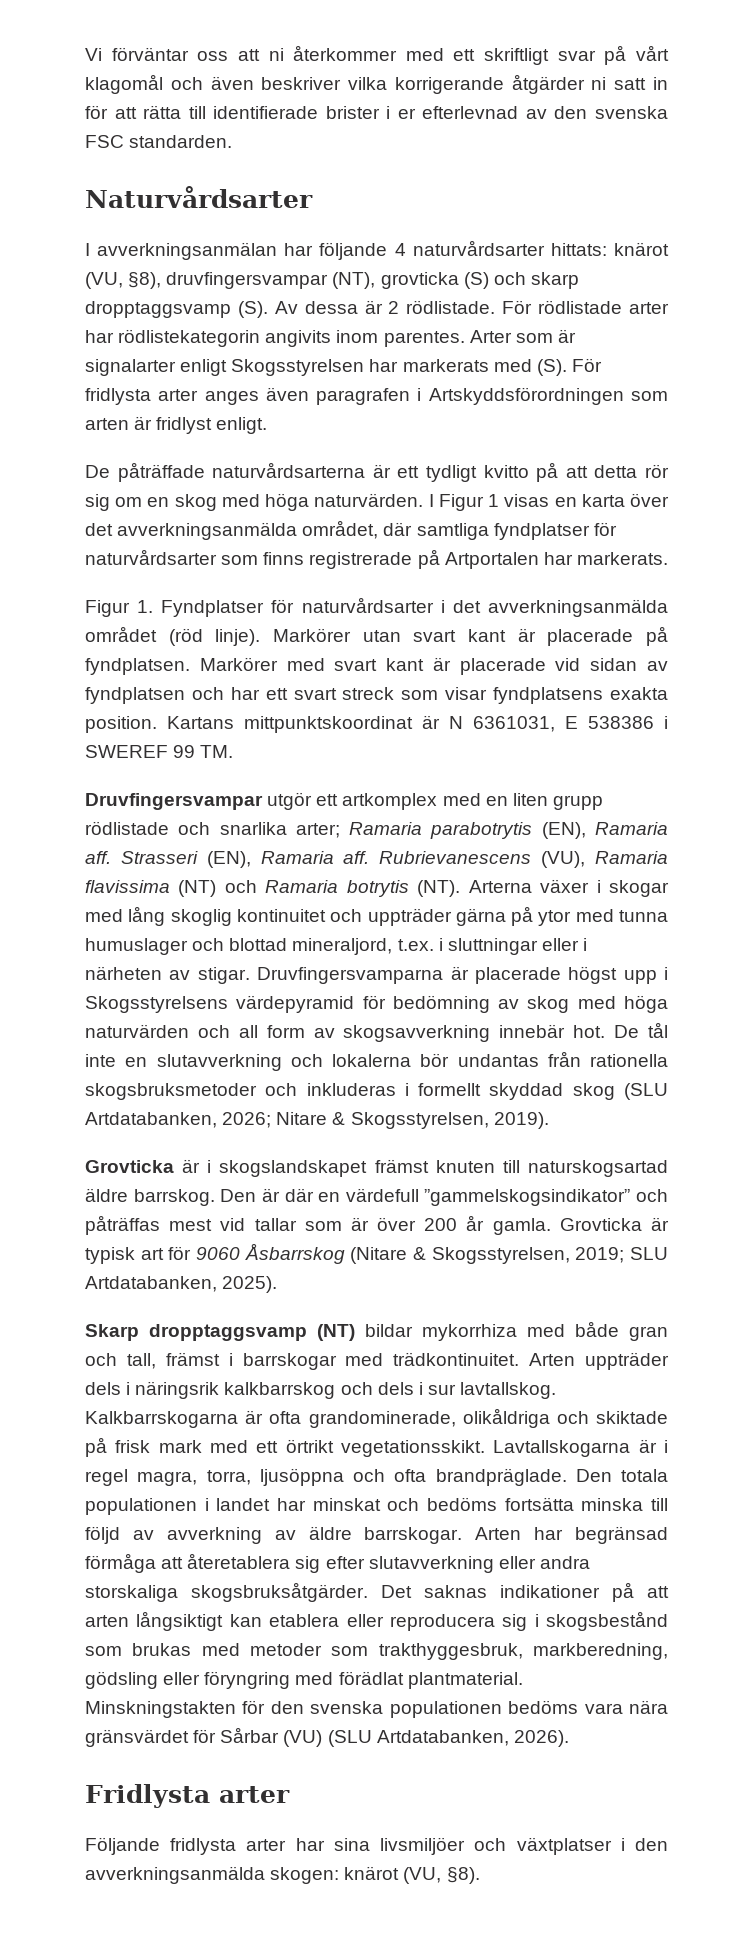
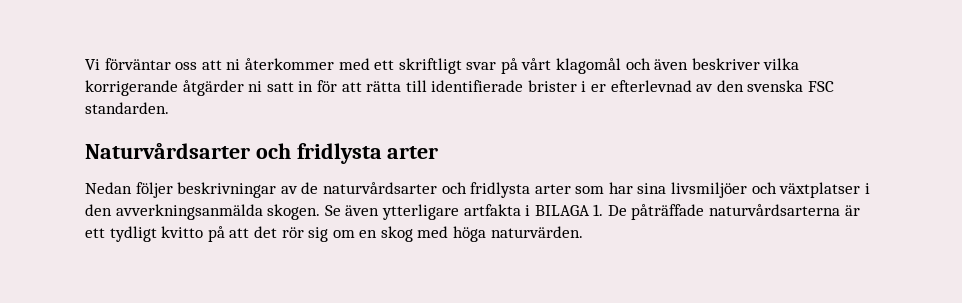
[85,240,669,260] [85,272,579,289] [85,300,670,318] [85,329,576,347] [85,358,602,376] [85,387,668,405] [85,416,268,434] // I avverkningsanmälan har följande 4 naturvårdsarter hittats: knärot (VU, §8), druvfingersvampar (NT), grovticka (S) och skarp dropptaggsvamp (S). Av dessa är 2 rödlistade. För rödlistade arter har rödlistekategorin angivits inom parentes. Arter som är signalarter enligt Skogsstyrelsen har markerats med (S). För fridlysta arter anges även paragrafen i Artskyddsförordningen som arten är fridlyst enligt. // -> [255,143,439,164] [85,182,870,198] [85,204,604,220] och fridlysta arter // Nedan följer beskrivningar av de naturvårdsarter och fridlysta arter som har sina livsmiljöer och växtplatser i den avverkningsanmälda skogen. Se även ytterligare artfakta i BILAGA 1.
[594,465,638,478] detta -> [253,226,277,238] det
[428,493,669,511] [85,520,617,540] [85,549,668,569] [85,597,668,617] [85,626,669,646] [85,657,668,675] [85,687,668,704] [85,715,668,733] [85,745,234,758] [85,792,603,810] [85,821,668,839] [85,851,669,868] [85,879,670,897] [85,906,668,926] [85,938,588,955] [85,966,668,984] [85,995,668,1013] [85,1022,669,1042] [85,1051,668,1071] [85,1083,668,1100] [85,1112,549,1129] [85,1159,669,1177] [85,1188,668,1206] [85,1215,669,1235] [85,1243,669,1264] [85,1276,278,1293] [85,1321,668,1341] [85,1352,669,1370] [85,1381,557,1399] [85,1408,669,1428] [85,1437,669,1457] [85,1468,668,1486] [85,1497,669,1515] [85,1526,668,1544] [85,1553,590,1573] [85,1582,669,1602] [85,1611,668,1631] [85,1643,668,1660] [85,1671,523,1689] [85,1700,669,1718] [85,1727,569,1747] [85,1784,290,1808] [85,1837,668,1855] [85,1866,480,1884] I Figur 1 visas en karta över det avverkningsanmälda området, där samtliga fyndplatser för naturvårdsarter som finns registrerade på Artportalen har markerats. // Figur 1. Fyndplatser för naturvårdsarter i det avverkningsanmälda området (röd linje). Markörer utan svart kant är placerade på fyndplatsen. Markörer med svart kant är placerade vid sidan av fyndplatsen och har ett svart streck som visar fyndplatsens exakta position. Kartans mittpunktskoordinat är N 6361031, E 538386 i SWEREF 99 TM. // Druvfingersvampar utgör ett artkomplex med en liten grupp rödlistade och snarlika arter; Ramaria parabotrytis (EN), Ramaria aff. Strasseri (EN), Ramaria aff. Rubrievanescens (VU), Ramaria flavissima (NT) och Ramaria botrytis (NT). Arterna växer i skogar med lång skoglig kontinuitet och uppträder gärna på ytor med tunna humuslager och blottad mineraljord, t.ex. i sluttningar eller i närheten av stigar. Druvfingersvamparna är placerade högst upp i Skogsstyrelsens värdepyramid för bedömning av skog med höga naturvärden och all form av skogsavverkning innebär hot. De tål inte en slutavverkning och lokalerna bör undantas från rationella skogsbruksmetoder och inkluderas i formellt skyddad skog (SLU Artdatabanken, 2026; Nitare & Skogsstyrelsen, 2019). // Grovticka är i skogslandskapet främst knuten till naturskogsartad äldre barrskog. Den är där en värdefull ”gammelskogsindikator” och påträffas mest vid tallar som är över 200 år gamla. Grovticka är typisk art för 9060 Åsbarrskog (Nitare & Skogsstyrelsen, 2019; SLU Artdatabanken, 2025). // Skarp dropptaggsvamp (NT) bildar mykorrhiza med både gran och tall, främst i barrskogar med trädkontinuitet. Arten uppträder dels i näringsrik kalkbarrskog och dels i sur lavtallskog. Kalkbarrskogarna är ofta grandominerade, olikåldriga och skiktade på frisk mark med ett örtrikt vegetationsskikt. Lavtallskogarna är i regel magra, torra, ljusöppna och ofta brandpräglade. Den totala populationen i landet har minskat och bedöms fortsätta minska till följd av avverkning av äldre barrskogar. Arten har begränsad förmåga att återetablera sig efter slutavverkning eller andra storskaliga skogsbruksåtgärder. Det saknas indikationer på att arten långsiktigt kan etablera eller reproducera sig i skogsbestånd som brukas med metoder som trakthyggesbruk, markberedning, gödsling eller föryngring med förädlat plantmaterial. Minskningstakten för den svenska populationen bedöms vara nära gränsvärdet för Sårbar (VU) (SLU Artdatabanken, 2026). // Fridlysta arter // Följande fridlysta arter har sina livsmiljöer och växtplatser i den avverkningsanmälda skogen: knärot (VU, §8). -> (583, 232) none

